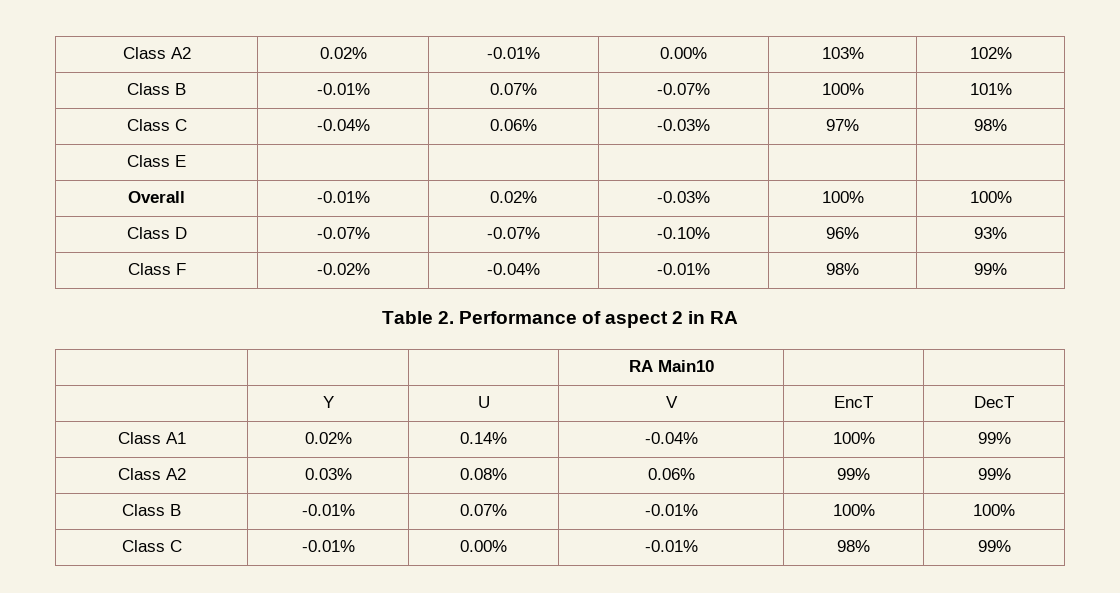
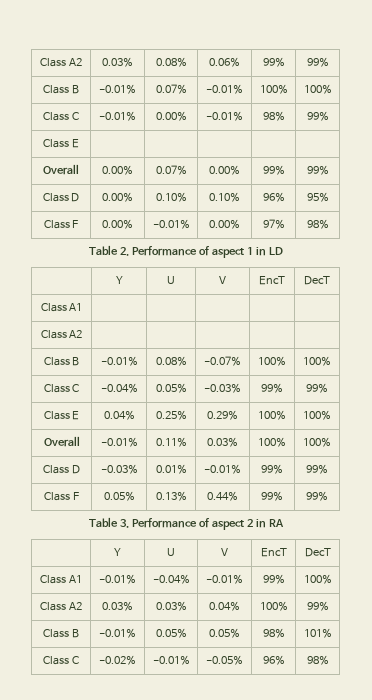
[122,47,191,59] [319,47,367,59] [487,47,540,59] [660,47,707,59] [821,47,864,59] [969,47,1012,59] [127,83,186,95] [316,83,370,95] [490,83,537,95] [657,83,710,95] [821,83,864,95] [969,83,1012,95] [126,119,187,131] [316,119,370,131] [490,119,537,131] [657,119,710,131] [826,119,859,131] [974,119,1007,131] [127,155,186,167] [128,191,185,203] [316,191,370,203] [490,191,537,203] [657,191,710,203] [821,191,864,203] [969,191,1012,203] [126,227,187,239] [316,227,370,239] [487,227,540,239] [657,227,710,239] [826,227,859,239] [974,227,1007,239] [127,263,186,275] [316,263,370,275] [487,263,540,275] [657,263,710,275] [826,263,859,275] [974,263,1007,275] [381,311,739,328] [628,360,714,372] [322,396,334,408] [477,396,490,408] [665,396,678,408] [834,396,873,408] [974,396,1014,408] [117,432,186,444] [304,432,352,444] [460,432,507,444] [644,432,698,444] [832,432,875,444] [977,432,1011,444] [117,468,186,480] Class A2 | 0.02% | -0.01% | 0.00% | 103% | 102% // Class B | -0.01% | 0.07% | -0.07% | 100% | 101% // Class C | -0.04% | 0.06% | -0.03% | 97% | 98% // Class E | | | | | // Overall | -0.01% | 0.02% | -0.03% | 100% | 100% // Class D | -0.07% | -0.07% | -0.10% | 96% | 93% // Class F | -0.02% | -0.04% | -0.01% | 98% | 99% // Table 2. Performance of aspect 2 in RA // | | | RA Main10 | | // | Y | U | V | EncT | DecT // Class A1 | 0.02% | 0.14% | -0.04% | 100% | 99% // Class A2 -> [40,58,82,67] Class A2
(1011, 546) none -> [43,139,79,148] [43,164,79,175] [102,165,133,175] [155,165,187,175] [209,165,240,175] [262,165,285,175] [306,165,329,175] [42,193,80,202] [102,192,133,202] [155,192,187,202] [209,192,240,202] [262,192,285,202] [306,192,329,202] [43,220,79,229] [102,219,133,229] [152,219,190,229] [209,219,240,229] [262,219,285,229] [306,219,329,229] [89,245,283,258] [115,276,123,284] [167,276,175,284] [219,276,226,284] [259,276,285,285] [304,276,330,285] [40,303,83,312] [40,330,83,339] [43,357,80,366] [100,356,138,366] [155,356,187,366] [204,356,241,366] [258,356,286,366] [303,356,331,366] [43,384,80,393] [100,383,138,393] [155,383,187,393] [204,383,241,393] [261,383,283,393] [306,383,328,393] [43,411,80,420] [103,410,135,420] [155,410,187,420] [207,410,238,420] [258,410,286,420] [303,410,331,420] [43,436,80,447] [100,437,138,447] [155,437,187,447] [207,437,238,447] [258,437,286,447] [303,437,331,447] [43,465,80,474] [100,464,138,474] [155,464,187,474] [204,464,241,474] [261,464,283,474] [306,464,328,474] [44,492,79,501] [103,491,135,501] [155,491,187,501] [207,491,238,501] [261,491,283,501] [306,491,328,501] [89,517,284,530] [114,548,121,556] [167,548,175,556] [221,548,228,556] [260,548,287,557] [304,548,331,557] [40,575,82,584] [99,574,136,584] [152,574,190,584] [206,574,243,584] [262,574,285,584] [303,574,332,584] [40,602,82,611] [102,601,133,611] [155,601,187,611] [209,601,240,611] [259,601,288,611] [306,601,329,611] [43,629,79,638] [99,628,136,638] [155,628,187,638] [209,628,240,638] [262,628,285,638] [303,628,332,638] [43,656,79,665] [99,655,136,665] [152,655,190,665] [206,655,243,665] [262,655,285,665] [306,655,329,665] // Class E | | | | | // Overall | 0.00% | 0.07% | 0.00% | 99% | 99% // Class D | 0.00% | 0.10% | 0.10% | 96% | 95% // Class F | 0.00% | -0.01% | 0.00% | 97% | 98% // Table 2. Performance of aspect 1 in LD // | Y | U | V | EncT | DecT // Class A1 | | | | | // Class A2 | | | | | // Class B | -0.01% | 0.08% | -0.07% | 100% | 100% // Class C | -0.04% | 0.05% | -0.03% | 99% | 99% // Class E | 0.04% | 0.25% | 0.29% | 100% | 100% // Overall | -0.01% | 0.11% | 0.03% | 100% | 100% // Class D | -0.03% | 0.01% | -0.01% | 99% | 99% // Class F | 0.05% | 0.13% | 0.44% | 99% | 99% // Table 3. Performance of aspect 2 in RA // | Y | U | V | EncT | DecT // Class A1 | -0.01% | -0.04% | -0.01% | 99% | 100% // Class A2 | 0.03% | 0.03% | 0.04% | 100% | 99% // Class B | -0.01% | 0.05% | 0.05% | 98% | 101% // Class C | -0.02% | -0.01% | -0.05% | 96% | 98%

